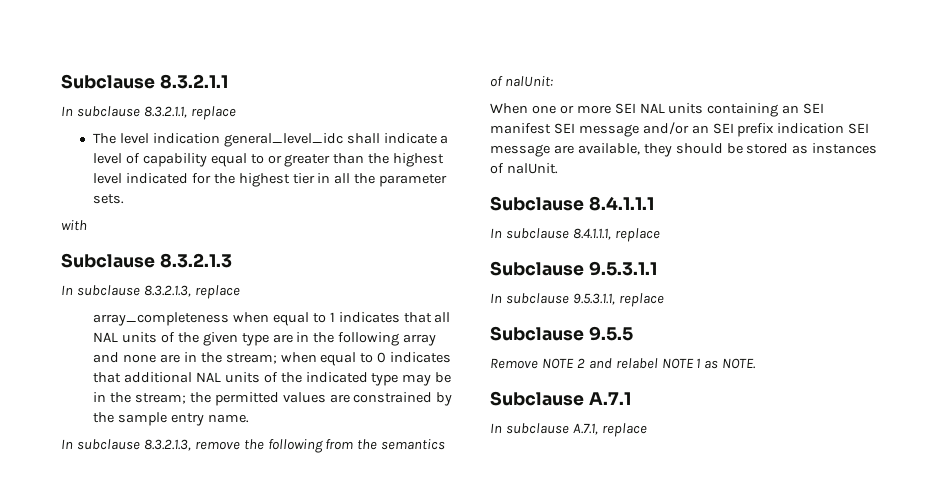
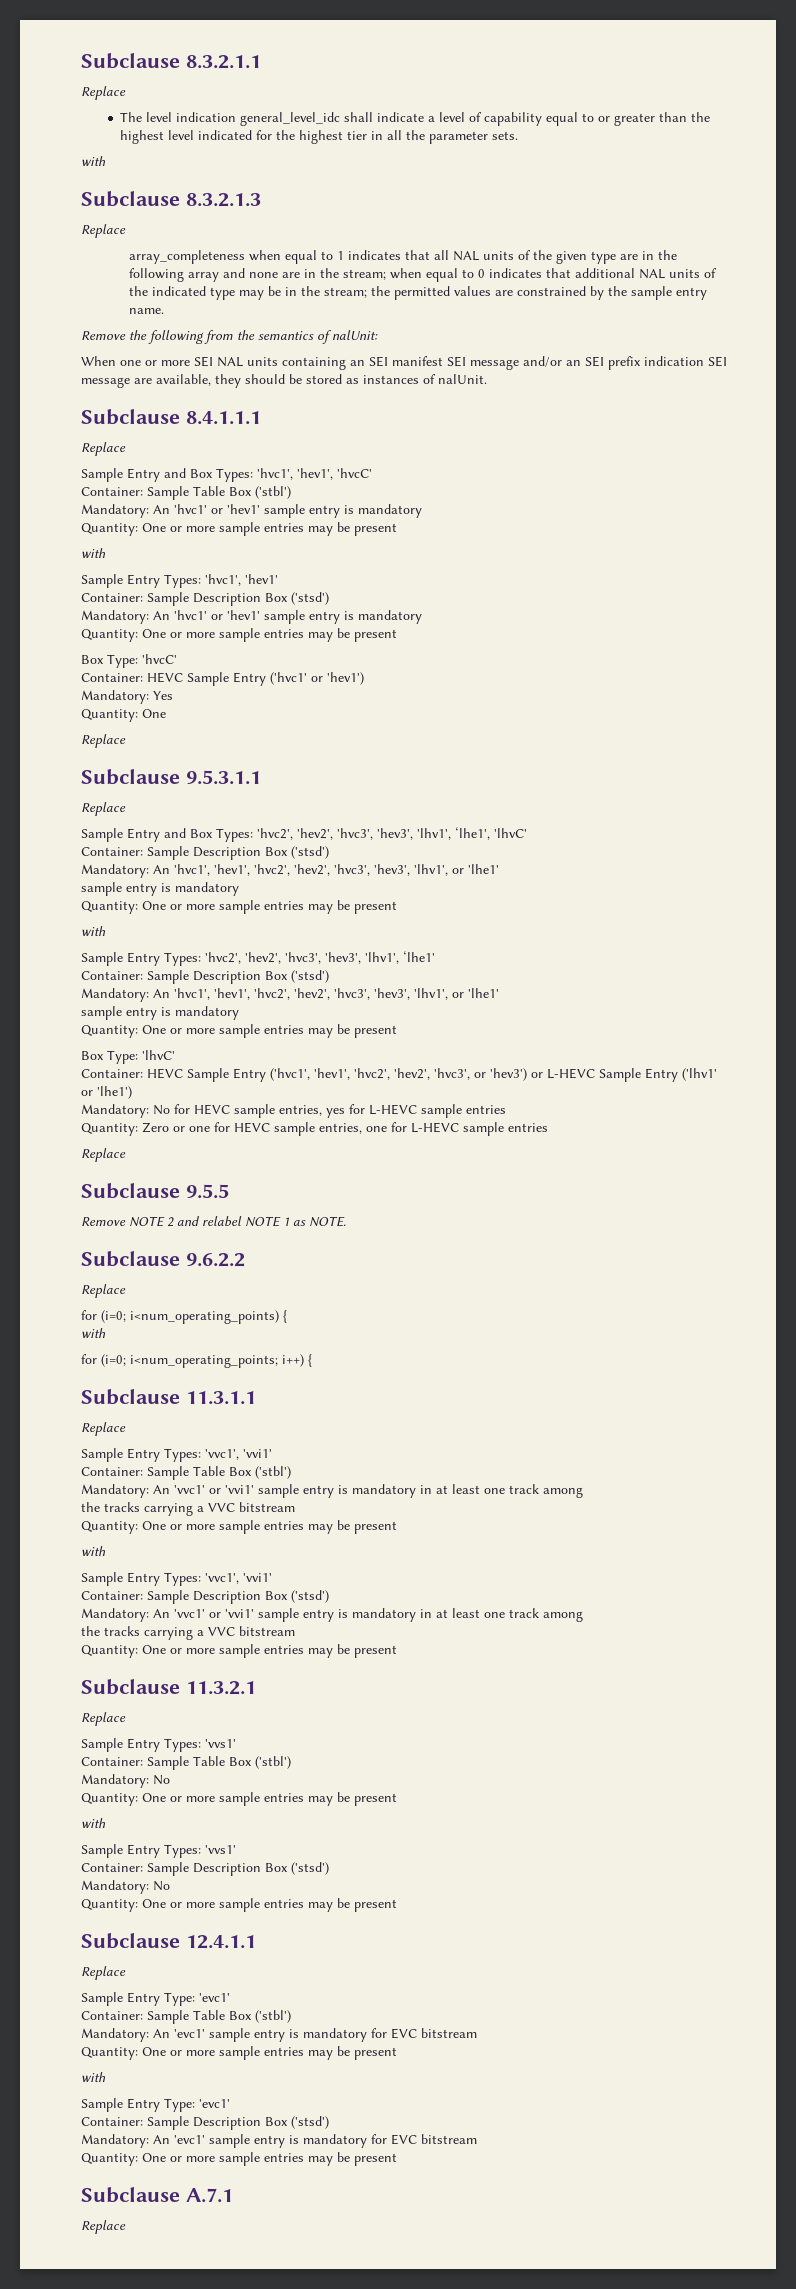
[61,106,236,120] In subclause 8.3.2.1.1, replace -> [81,86,126,100] Replace
[61,285,240,299] In subclause 8.3.2.1.3, replace -> [81,224,126,238] Replace
[61,439,240,451] In subclause 8.3.2.1.3, remove -> [81,331,126,340] Remove
[490,228,660,242] [490,261,657,276] [490,293,664,307] In subclause 8.4.1.1.1, replace // Subclause 9.5.3.1.1 // In subclause 9.5.3.1.1, replace -> [81,442,126,456] [81,468,372,482] [81,486,291,500] [81,504,422,518] [81,522,397,536] [81,548,106,558] [81,574,278,588] [81,592,329,606] [81,610,422,624] [81,628,397,642] [81,654,177,668] [81,672,364,686] [81,690,173,704] [81,709,166,722] [81,734,126,748] [81,769,261,785] [81,802,126,816] [81,827,527,842] [81,846,329,860] [81,864,499,878] [81,882,239,896] [81,900,397,914] [81,926,106,936] [81,951,435,966] [81,970,329,984] [81,988,499,1002] [81,1006,239,1020] [81,1024,397,1038] [81,1050,175,1064] [81,1068,717,1082] [81,1086,132,1099] [81,1104,506,1118] [81,1122,548,1136] [81,1148,126,1162] Replace // Sample Entry and Box Types: 'hvc1', 'hev1', 'hvcC' // Container: Sample Table Box ('stbl') // Mandatory: An 'hvc1' or 'hev1' sample entry is mandatory // Quantity: One or more sample entries may be present // with // Sample Entry Types: 'hvc1', 'hev1' // Container: Sample Description Box ('stsd') // Mandatory: An 'hvc1' or 'hev1' sample entry is mandatory // Quantity: One or more sample entries may be present // Box Type: 'hvcC' // Container: HEVC Sample Entry ('hvc1' or 'hev1') // Mandatory: Yes // Quantity: One // Replace // Subclause 9.5.3.1.1 // Replace // Sample Entry and Box Types: 'hvc2', 'hev2', 'hvc3', 'hev3', 'lhv1', ‘lhe1', 'lhvC' // Container: Sample Description Box ('stsd') // Mandatory: An 'hvc1', 'hev1', 'hvc2', 'hev2', 'hvc3', 'hev3', 'lhv1', or 'lhe1' // sample entry is mandatory // Quantity: One or more sample entries may be present // with // Sample Entry Types: 'hvc2', 'hev2', 'hvc3', 'hev3', 'lhv1', ‘lhe1' // Container: Sample Description Box ('stsd') // Mandatory: An 'hvc1', 'hev1', 'hvc2', 'hev2', 'hvc3', 'hev3', 'lhv1', or 'lhe1' // sample entry is mandatory // Quantity: One or more sample entries may be present // Box Type: 'lhvC' // Container: HEVC Sample Entry ('hvc1', 'hev1', 'hvc2', 'hev2', 'hvc3', or 'hev3') or L-HEVC Sample Entry ('lhv1' or 'lhe1') // Mandatory: No for HEVC sample entries, yes for L-HEVC sample entries // Quantity: Zero or one for HEVC sample entries, one for L-HEVC sample entries // Replace
[588,392,631,405] [490,423,647,437] A.7.1 // In subclause A.7.1, replace -> [186,1253,245,1267] [81,1284,126,1298] [81,1310,287,1324] [81,1328,106,1338] [81,1354,312,1368] [81,1389,256,1405] [81,1422,126,1436] [81,1448,272,1462] [81,1466,291,1480] [81,1484,583,1498] [81,1502,295,1516] [81,1520,397,1534] [81,1546,106,1556] [81,1572,272,1586] [81,1590,329,1604] [81,1608,583,1622] [81,1626,295,1640] [81,1644,397,1658] [81,1679,256,1695] [81,1712,126,1726] [81,1738,236,1752] [81,1756,291,1770] [81,1774,170,1788] [81,1792,397,1806] [81,1818,106,1828] [81,1844,236,1858] [81,1862,329,1876] [81,1880,170,1894] [81,1898,397,1912] [81,1933,256,1949] [81,1966,126,1980] [81,1992,230,2006] [81,2010,291,2024] [81,2028,477,2042] [81,2046,397,2060] [81,2072,106,2082] [81,2098,230,2112] [81,2116,329,2130] [81,2134,477,2148] [81,2152,397,2166] [81,2187,233,2203] [81,2220,126,2234] 9.6.2.2 // Replace // for (i=0; i<num_operating_points) { // with // for (i=0; i<num_operating_points; i++) { // Subclause 11.3.1.1 // Replace // Sample Entry Types: 'vvc1', 'vvi1' // Container: Sample Table Box ('stbl') // Mandatory: An 'vvc1' or 'vvi1' sample entry is mandatory in at least one track among // the tracks carrying a VVC bitstream // Quantity: One or more sample entries may be present // with // Sample Entry Types: 'vvc1', 'vvi1' // Container: Sample Description Box ('stsd') // Mandatory: An 'vvc1' or 'vvi1' sample entry is mandatory in at least one track among // the tracks carrying a VVC bitstream // Quantity: One or more sample entries may be present // Subclause 11.3.2.1 // Replace // Sample Entry Types: 'vvs1' // Container: Sample Table Box ('stbl') // Mandatory: No // Quantity: One or more sample entries may be present // with // Sample Entry Types: 'vvs1' // Container: Sample Description Box ('stsd') // Mandatory: No // Quantity: One or more sample entries may be present // Subclause 12.4.1.1 // Replace // Sample Entry Type: 'evc1' // Container: Sample Table Box ('stbl') // Mandatory: An 'evc1' sample entry is mandatory for EVC bitstream // Quantity: One or more sample entries may be present // with // Sample Entry Type: 'evc1' // Container: Sample Description Box ('stsd') // Mandatory: An 'evc1' sample entry is mandatory for EVC bitstream // Quantity: One or more sample entries may be present // Subclause A.7.1 // Replace

